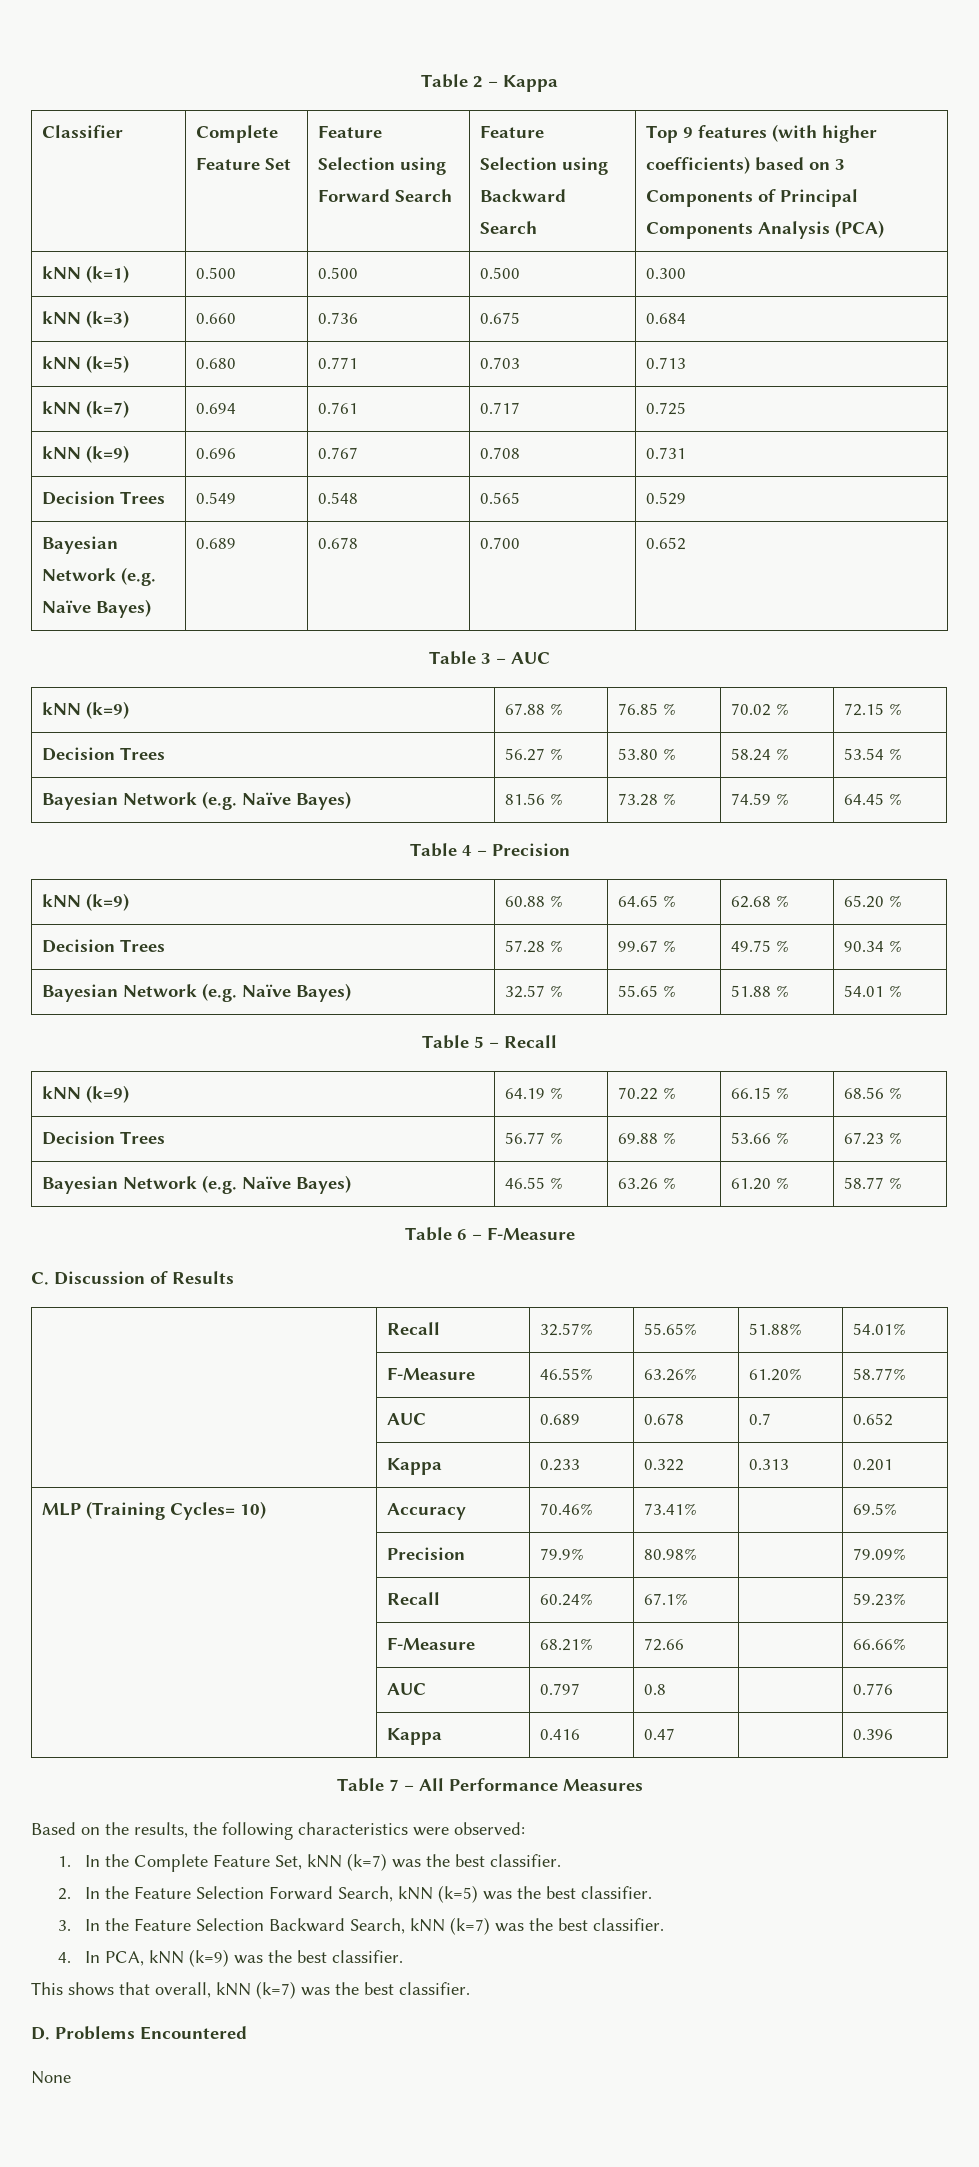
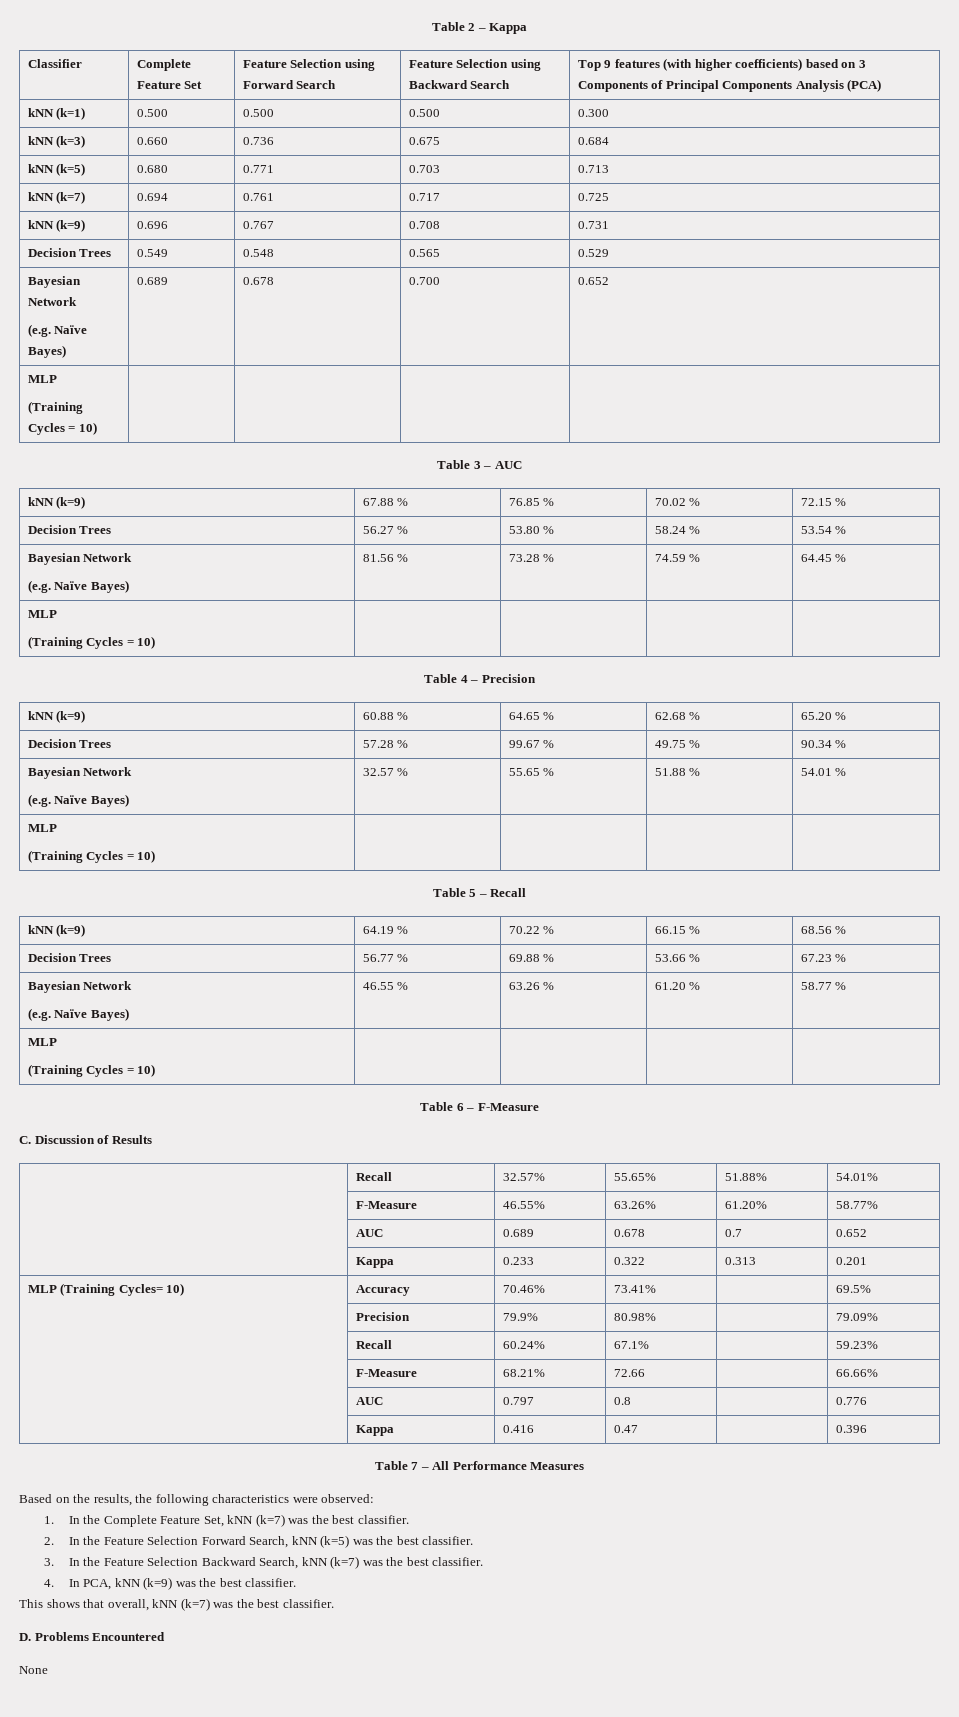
(117, 574) none -> (77, 301) //
(687, 543) none -> [27,375,57,383] [27,401,83,414] [27,422,97,435] // MLP // (Training Cycles = 10) | | | |
(198, 798) none -> (133, 557) //
(903, 799) none -> [27,610,57,618] [27,636,156,649] // MLP // (Training Cycles = 10) | | | |
(198, 990) none -> (133, 771) //
(903, 991) none -> [27,824,57,832] [27,850,156,863] // MLP // (Training Cycles = 10) | | | |
(198, 1182) none -> (133, 985) //
(903, 1183) none -> [27,1038,57,1046] [27,1064,156,1077] // MLP // (Training Cycles = 10) | | | |

